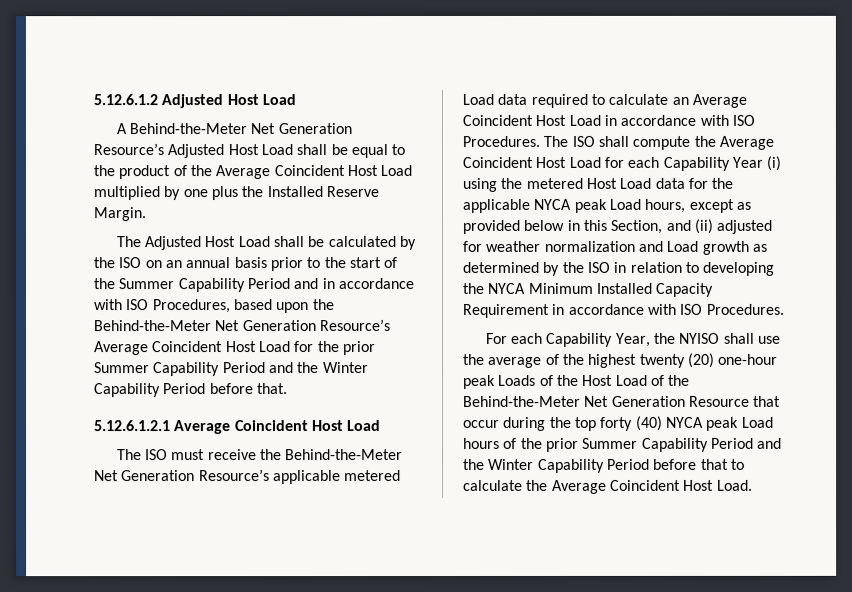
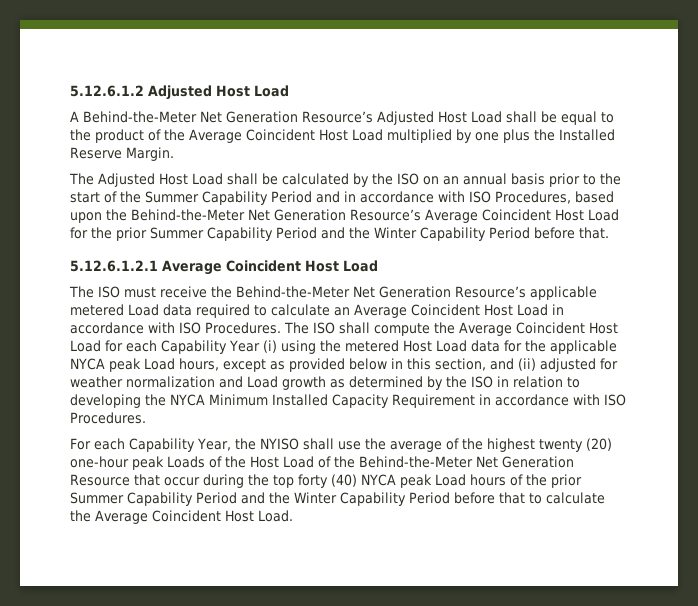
[610,219,663,234] Section, -> [435,358,486,371] section,

